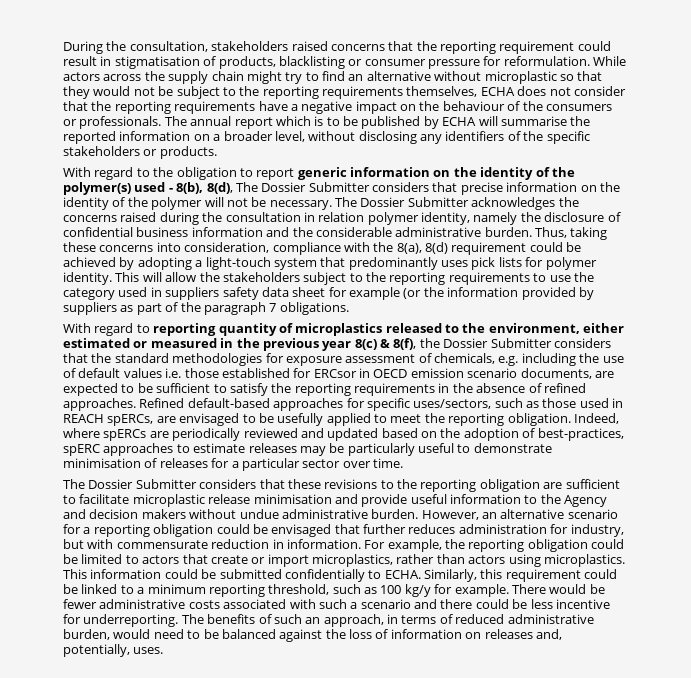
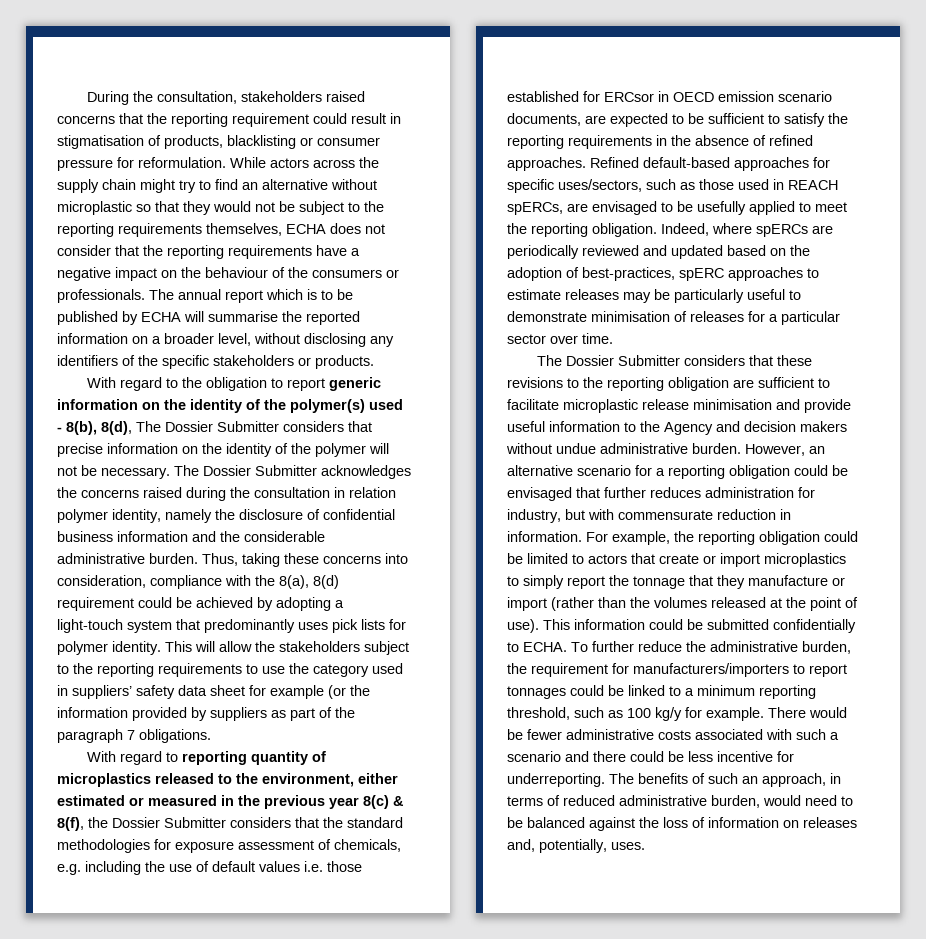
[165,287,220,300] suppliers -> [72,685,132,699] suppliers’
[312,554,625,567] microplastics, rather than actors using microplastics. -> [764,553,846,567] [507,575,845,589] [507,597,858,611] [507,619,539,633] microplastics to simply report the tonnage that they manufacture or import (rather than the volumes released at the point of use).
[424,569,581,582] Similarly, this requirement -> [571,641,851,654] [507,663,847,677] [507,686,566,699] To further reduce the administrative burden, the requirement for manufacturers/importers to report tonnages

